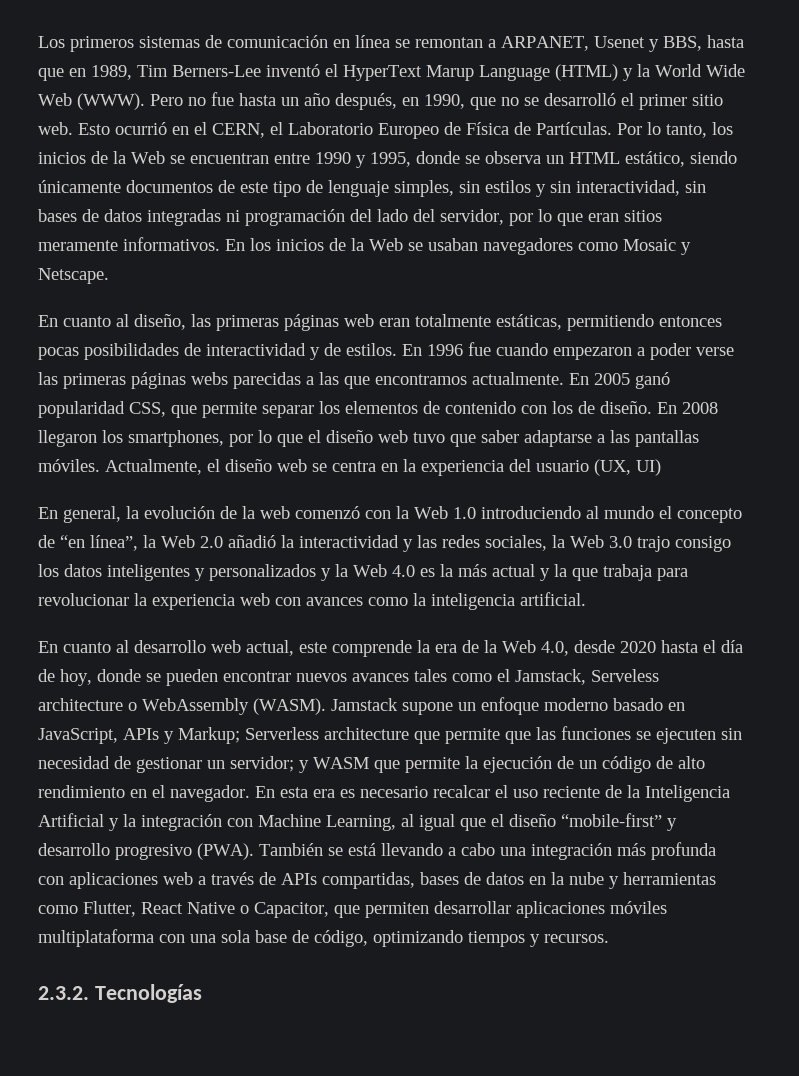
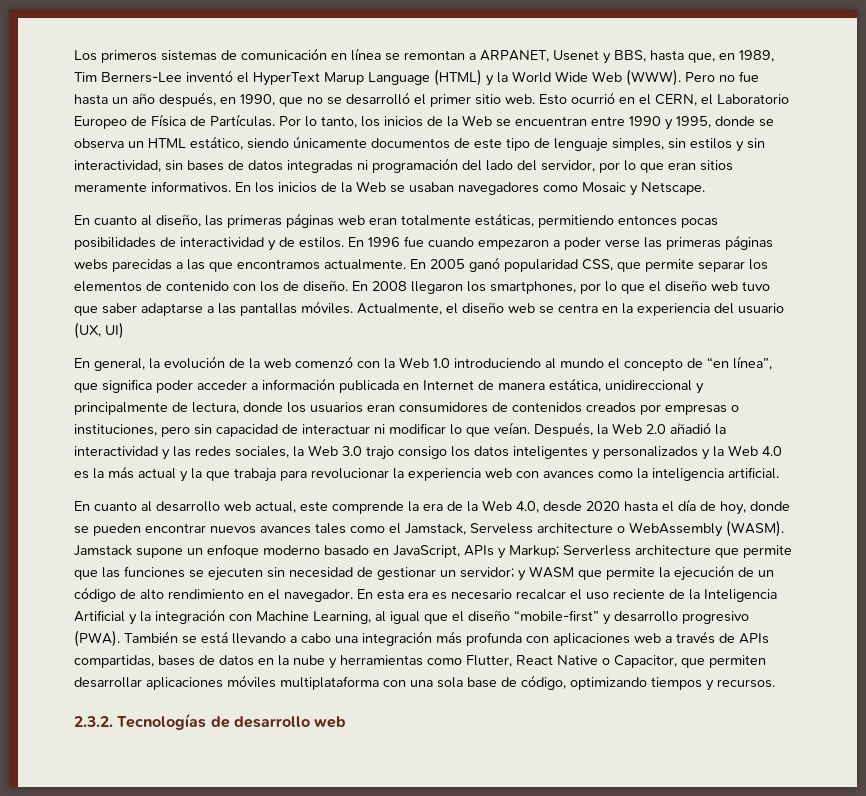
[38,68,64,81] que -> [688,53,715,63] que,
(138, 543) none -> [74,378,704,394] [74,402,739,415] [74,422,593,437] que significa poder acceder a información publicada en Internet de manera estática, unidireccional y principalmente de lectura, donde los usuarios eran consumidores de contenidos creados por empresas o instituciones, pero sin capacidad de interactuar ni modificar lo que veían. Después,
(202, 993) none -> [210,716,347,728] de desarrollo web

